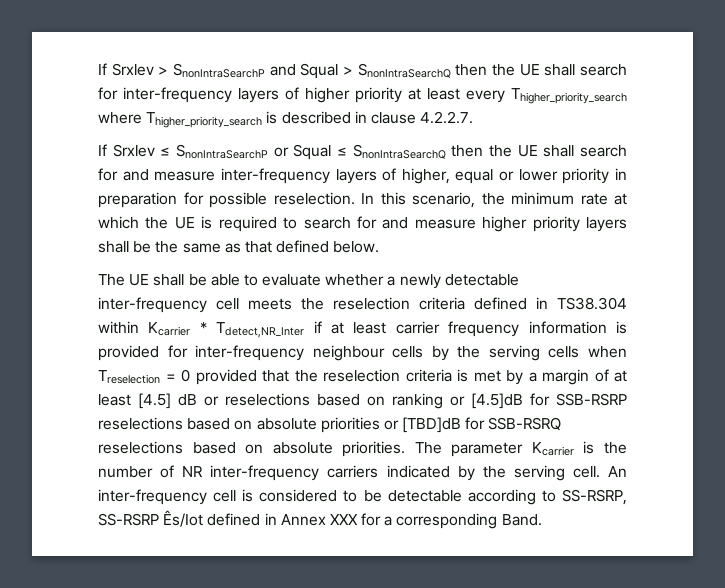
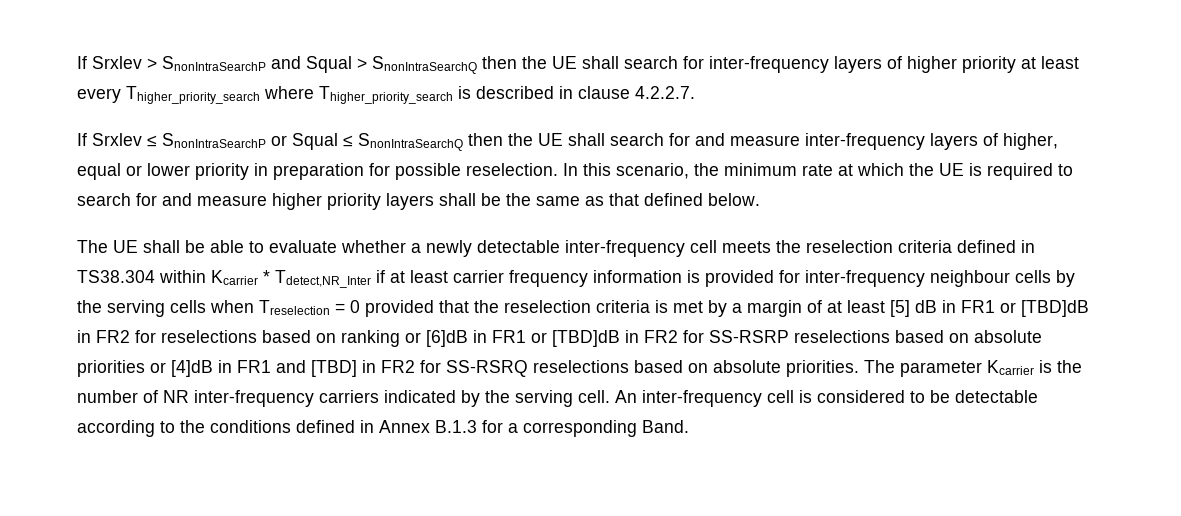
[138,393,219,409] [4.5] dB or -> [890,300,1089,317] [77,330,156,343] [5] dB in FR1 or [TBD]dB in FR2 for
[471,393,627,409] [4.5]dB for SSB-RSRP -> [426,330,789,347] [6]dB in FR1 or [TBD]dB in FR2 for SS-RSRP
[402,417,562,433] [TBD]dB for SSB-RSRQ -> [171,360,528,377] [4]dB in FR1 and [TBD] in FR2 for SS-RSRQ
[561,489,627,505] [98,510,204,527] SS-RSRP, SS-RSRP Ês/Iot -> [180,420,291,433] the conditions
[329,514,358,525] XXX -> [435,420,477,433] B.1.3

